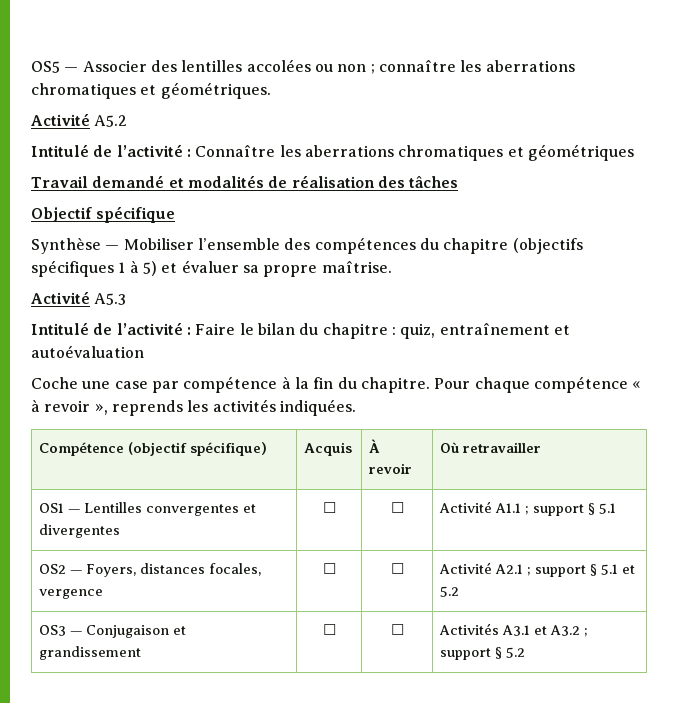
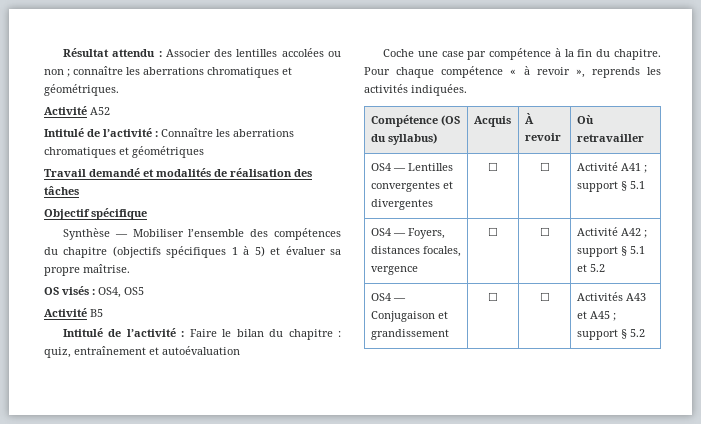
[31,61,79,73] OS5 — -> [63,48,162,57] Résultat attendu :
[94,115,128,127] A5.2 -> [90,107,110,115] A52
[31,291,127,305] // Activité A5.3 -> [44,286,144,298] [44,308,103,317] // OS visés : OS4, OS5 // Activité B5
[127,442,267,456] (objectif spécifique) -> [440,115,460,126] [370,133,437,145] (OS du syllabus)
[38,503,64,513] OS1 -> [370,163,391,171] OS4
[494,503,521,513] A1.1 -> [620,163,641,171] A41
[38,564,66,574] OS2 -> [370,228,391,236] OS4
[494,564,523,574] A2.1 -> [620,228,641,236] A42
[38,625,66,636] OS3 -> [370,293,391,301] OS4
[501,625,580,636] A3.1 et A3.2 -> [625,293,646,301] [576,311,610,319] A43 et A45

